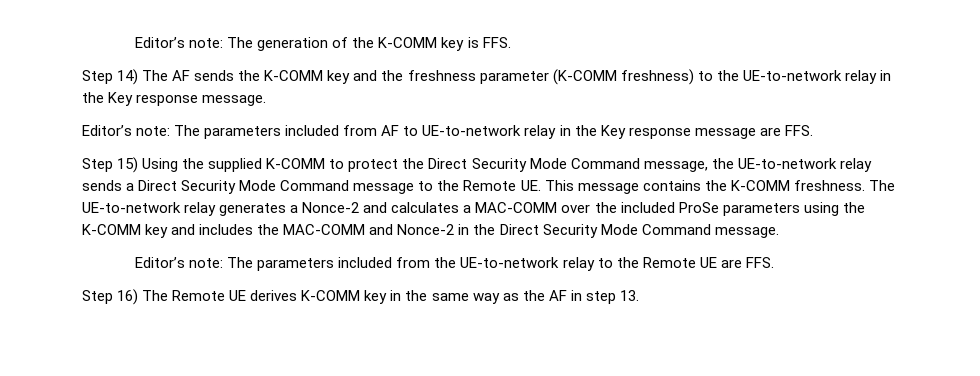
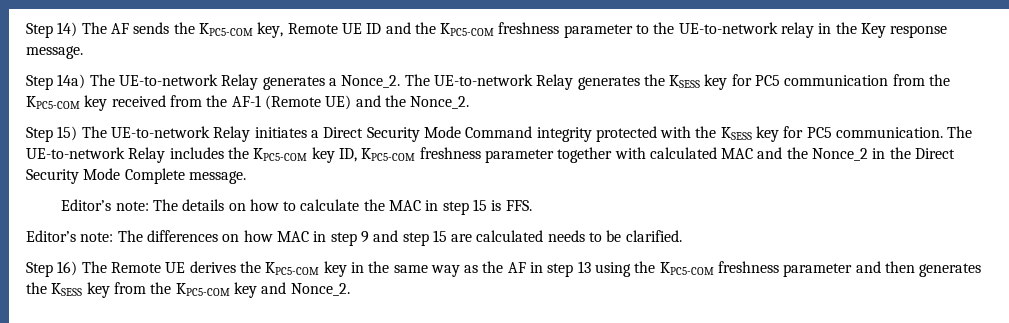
[135,37,511,51] Editor’s note: The generation of the K-COMM key is FFS. // -> (26, 30) none
[264,69,694,85] K-COMM key and the freshness parameter (K-COMM freshness) -> [198,22,633,38] KPC5-COM key, Remote UE ID and the KPC5-COM freshness parameter
[82,125,813,139] [82,157,872,173] [82,180,122,191] Editor’s note: The parameters included from AF to UE-to-network relay in the Key response message are FFS. // Step 15) Using the supplied K-COMM to protect the Direct Security Mode Command message, the UE-to-network relay sends -> [26,74,951,90] [26,95,470,111] [26,126,307,142] Step 14a) The UE-to-network Relay generates a Nonce_2. The UE-to-network Relay generates the KSESS key for PC5 communication from the KPC5-COM key received from the AF-1 (Remote UE) and the Nonce_2. // Step 15) The UE-to-network Relay initiates
[353,180,895,194] [82,202,865,216] [82,224,455,238] message to the Remote UE. This message contains the K-COMM freshness. The UE-to-network relay generates a Nonce-2 and calculates a MAC-COMM over the included ProSe parameters using the K-COMM key and includes the MAC-COMM and Nonce-2 -> [536,126,973,142] [26,147,869,163] integrity protected with the KSESS key for PC5 communication. The UE-to-network Relay includes the KPC5-COM key ID, KPC5-COM freshness parameter together with calculated MAC and the Nonce_2
[641,224,779,238] [135,257,774,271] Command message. // Editor’s note: The parameters included from the UE-to-network relay to the Remote UE are FFS. -> [124,168,246,184] [61,199,532,215] [26,230,682,246] Complete message. // Editor’s note: The details on how to calculate the MAC in step 15 is FFS. // Editor’s note: The differences on how MAC in step 9 and step 15 are calculated needs to be clarified.
[301,290,361,301] K-COMM -> [239,261,320,275] the KPC5-COM
[619,290,639,301] 13. -> [577,261,982,277] [26,282,350,298] 13 using the KPC5-COM freshness parameter and then generates the KSESS key from the KPC5-COM key and Nonce_2.

